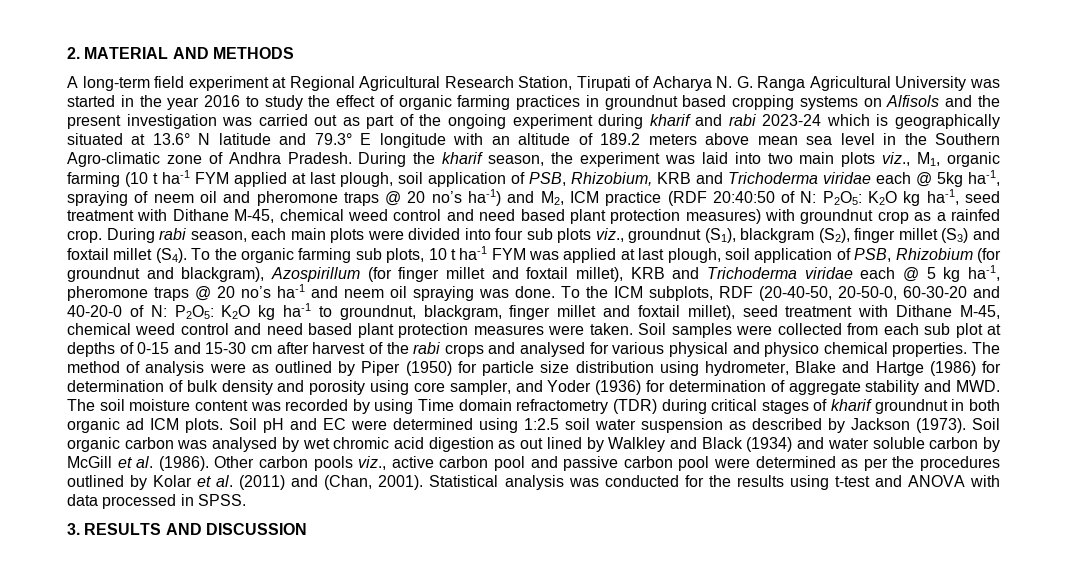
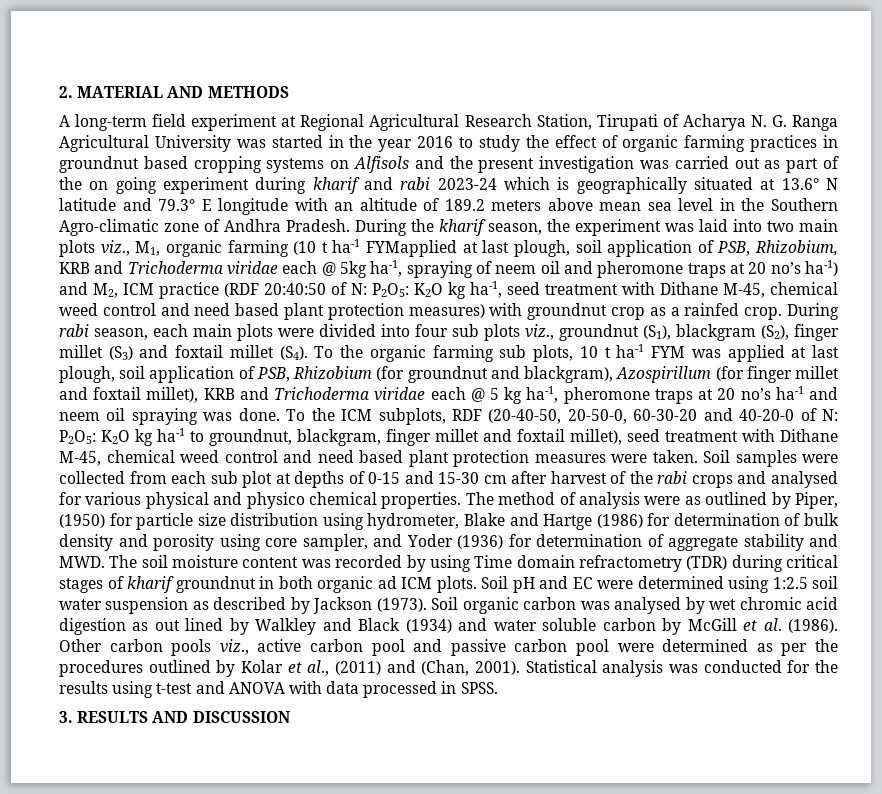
[447,114,506,129] ongoing -> [89,177,157,194] on going
[195,172,287,187] FYM applied -> [366,240,457,257] FYMapplied
[385,191,402,206] @ -> [730,263,745,274] at
[195,286,211,301] @ -> [698,389,714,400] at
[361,361,401,376] Piper -> [794,492,838,509] Piper,
[216,475,234,487] al. -> [307,660,330,676] al.,

